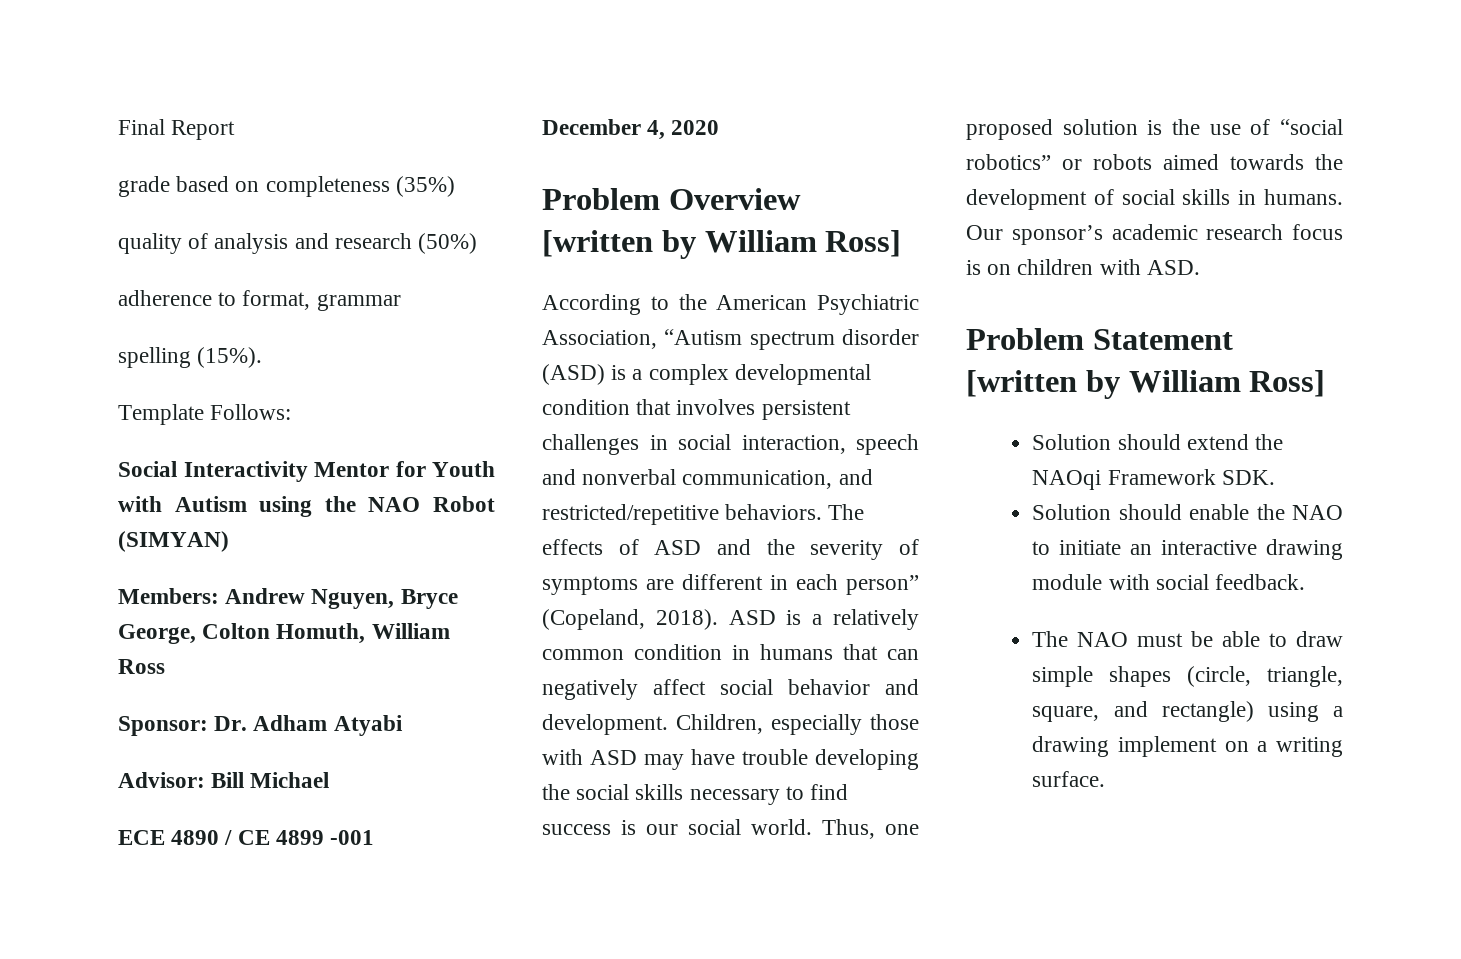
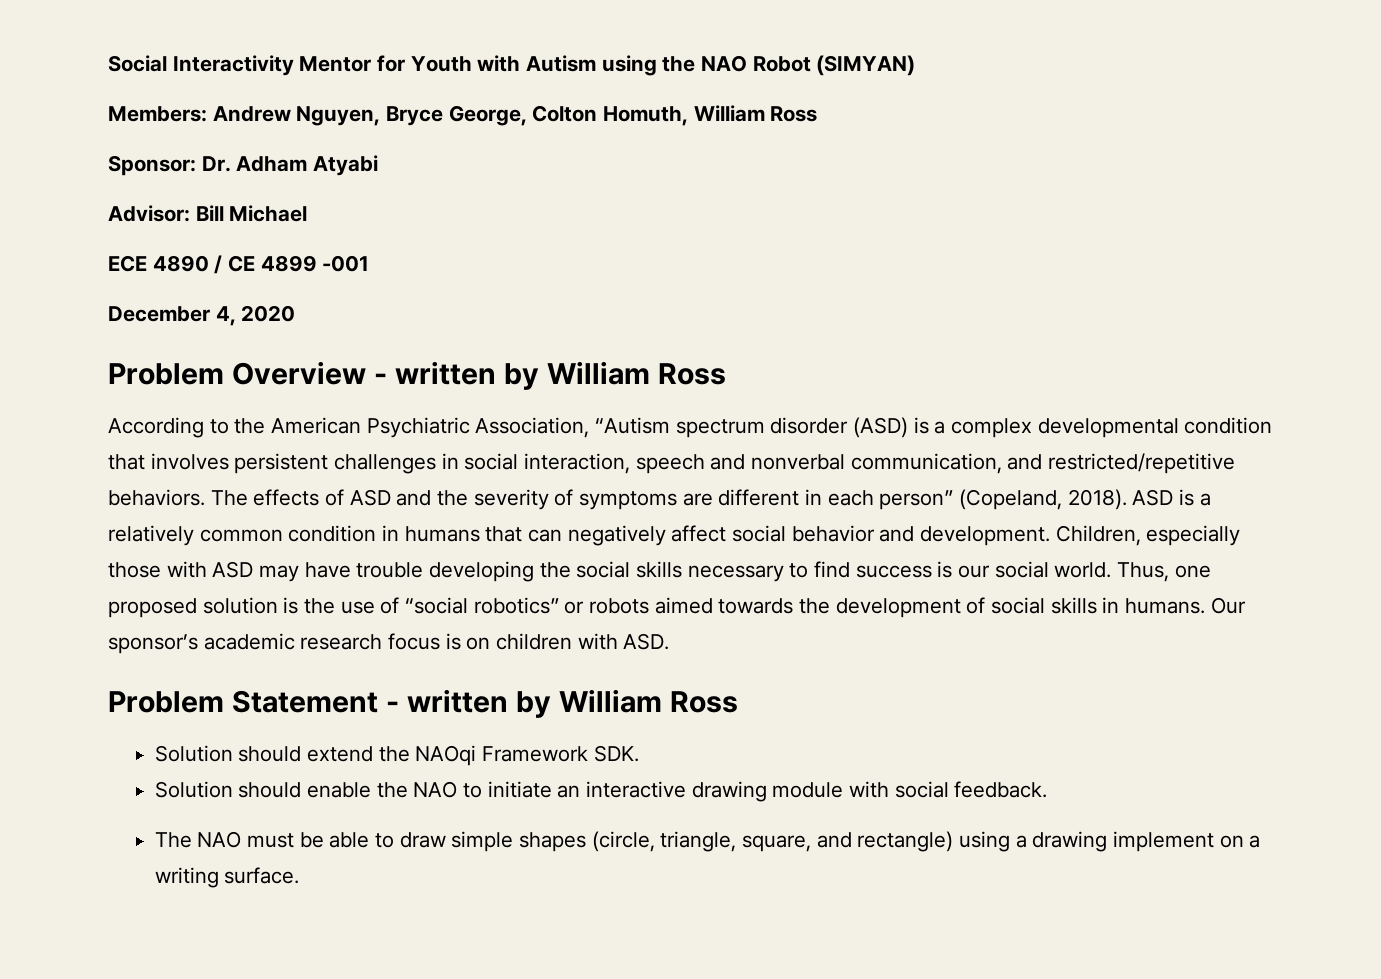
[118,119,236,140] [118,176,455,197] [118,233,478,254] [118,290,401,311] [118,347,263,368] [118,404,292,425] Final Report // grade based on completeness (35%) // quality of analysis and research (50%) // adherence to format, grammar // spelling (15%). // Template Follows: // -> (108, 63) none
[542,230,902,259] [written by William Ross] -> [373,361,726,390] - written by William Ross
[966,370,1326,399] [written by William Ross] -> [385,689,738,718] - written by William Ross

